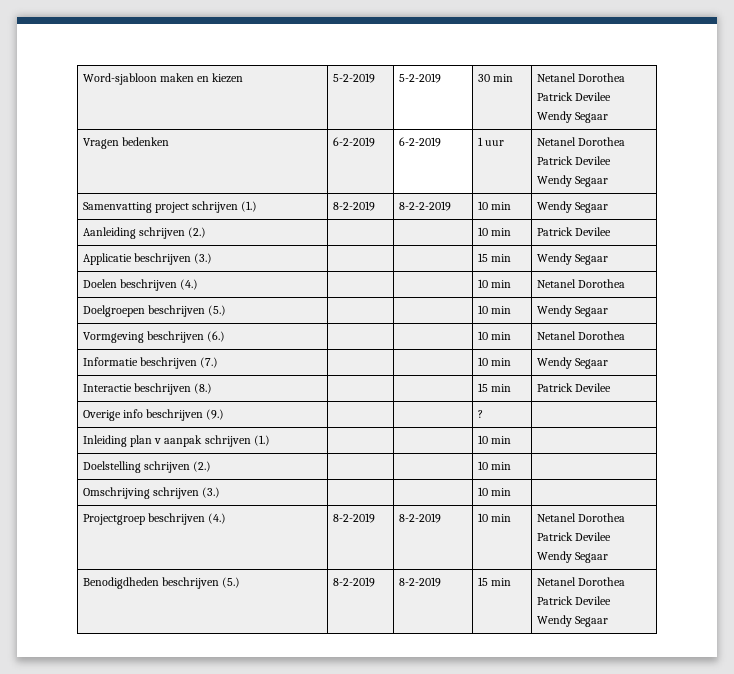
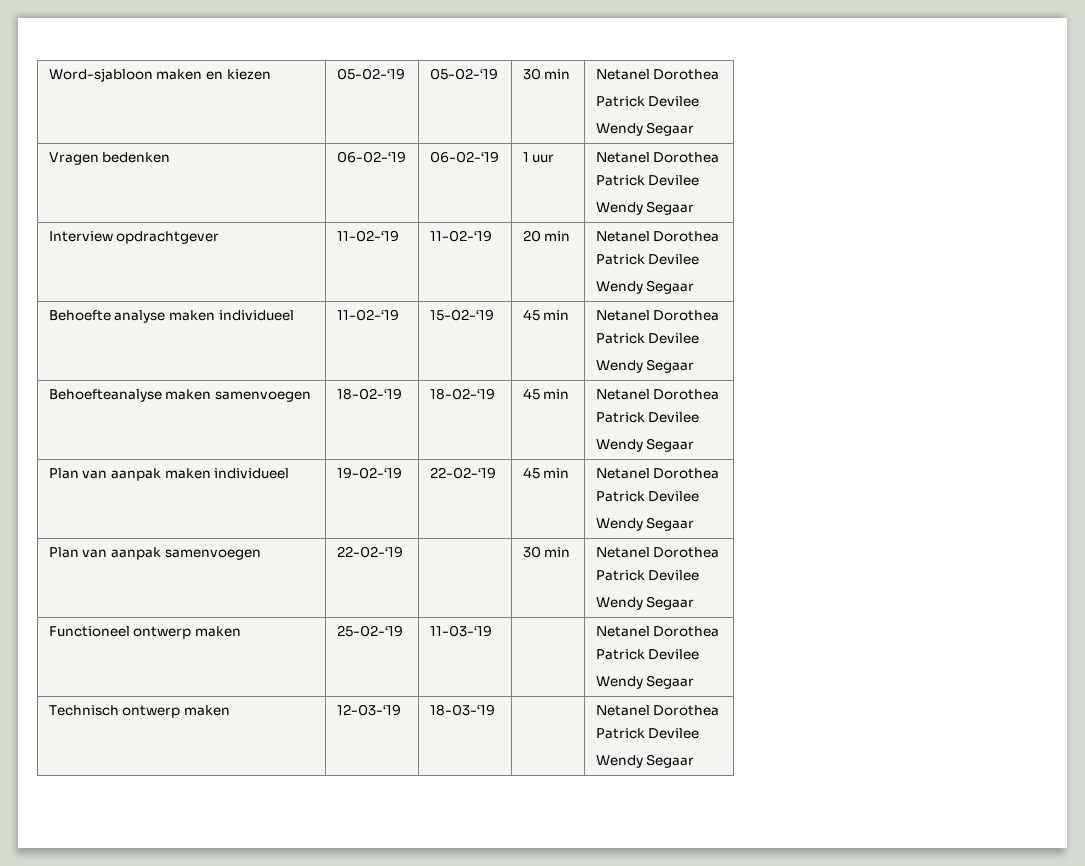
[332,73,375,83] [398,73,441,83] 5-2-2019 | 5-2-2019 -> [336,68,405,80] [429,68,498,80] 05-02-‘19 | 05-02-‘19
[332,137,375,147] [398,137,441,147] 6-2-2019 | 6-2-2019 -> [336,151,406,163] [429,151,499,163] 06-02-‘19 | 06-02-‘19
[82,201,258,213] [332,201,375,211] [398,201,451,211] [477,201,511,210] [536,201,608,213] [82,227,207,239] [477,227,511,236] [536,227,611,236] [82,253,213,265] [477,253,511,262] [536,253,608,265] [82,279,199,291] [477,279,511,288] [536,279,625,288] [82,305,227,317] [477,305,511,314] [536,305,608,317] [82,331,226,343] [477,331,511,340] [536,331,625,340] [82,357,219,369] [477,357,511,366] [536,357,608,369] [82,383,213,395] [477,383,511,392] [536,383,611,392] [82,409,225,421] [477,410,483,418] [82,435,270,447] [477,435,511,444] [82,461,212,473] [477,461,511,470] [82,487,221,499] [477,487,511,496] [82,513,227,525] [332,513,375,523] [398,513,441,523] [477,513,511,522] [536,513,625,522] [536,532,611,541] [536,551,608,563] [82,577,241,589] [332,577,375,587] [398,577,441,587] [477,577,511,586] [536,577,625,586] [536,596,611,605] [536,615,608,627] Samenvatting project schrijven (1.) | 8-2-2019 | 8-2-2-2019 | 10 min | Wendy Segaar // Aanleiding schrijven (2.) | | | 10 min | Patrick Devilee // Applicatie beschrijven (3.) | | | 15 min | Wendy Segaar // Doelen beschrijven (4.) | | | 10 min | Netanel Dorothea // Doelgroepen beschrijven (5.) | | | 10 min | Wendy Segaar // Vormgeving beschrijven (6.) | | | 10 min | Netanel Dorothea // Informatie beschrijven (7.) | | | 10 min | Wendy Segaar // Interactie beschrijven (8.) | | | 15 min | Patrick Devilee // Overige info beschrijven (9.) | | | ? | // Inleiding plan v aanpak schrijven (1.) | | | 10 min | // Doelstelling schrijven (2.) | | | 10 min | // Omschrijving schrijven (3.) | | | 10 min | // Projectgroep beschrijven (4.) | 8-2-2019 | 8-2-2019 | 10 min | Netanel Dorothea // Patrick Devilee // Wendy Segaar // Benodigdheden beschrijven (5.) | 8-2-2019 | 8-2-2019 | 15 min | Netanel Dorothea // Patrick Devilee // Wendy Segaar -> [48,231,220,244] [336,230,399,242] [429,230,492,242] [522,230,571,242] [595,231,720,242] [595,254,700,265] [595,280,695,294] [48,310,294,323] [336,309,399,321] [429,309,494,321] [522,309,570,321] [595,310,720,321] [595,333,700,344] [595,359,695,373] [48,389,311,402] [336,388,402,400] [429,388,495,400] [522,388,570,400] [595,389,720,400] [595,412,700,423] [595,438,695,452] [48,468,290,481] [336,467,402,479] [429,467,496,479] [522,467,570,479] [595,468,720,479] [595,491,700,502] [595,517,695,531] [48,547,261,560] [336,546,403,558] [522,546,571,558] [595,547,720,558] [595,570,700,581] [595,596,695,610] [48,626,241,639] [336,625,403,637] [429,625,492,637] [595,626,720,637] [595,649,700,660] [595,675,695,689] [48,705,230,718] [336,704,401,716] [429,704,495,716] [595,705,720,716] [595,728,700,739] [595,754,695,768] Interview opdrachtgever | 11-02-‘19 | 11-02-‘19 | 20 min | Netanel Dorothea // Patrick Devilee // Wendy Segaar // Behoefte analyse maken individueel | 11-02-‘19 | 15-02-‘19 | 45 min | Netanel Dorothea // Patrick Devilee // Wendy Segaar // Behoefteanalyse maken samenvoegen | 18-02-‘19 | 18-02-‘19 | 45 min | Netanel Dorothea // Patrick Devilee // Wendy Segaar // Plan van aanpak maken individueel | 19-02-‘19 | 22-02-‘19 | 45 min | Netanel Dorothea // Patrick Devilee // Wendy Segaar // Plan van aanpak samenvoegen | 22-02-‘19 | | 30 min | Netanel Dorothea // Patrick Devilee // Wendy Segaar // Functioneel ontwerp maken | 25-02-‘19 | 11-03-‘19 | | Netanel Dorothea // Patrick Devilee // Wendy Segaar // Technisch ontwerp maken | 12-03-‘19 | 18-03-‘19 | | Netanel Dorothea // Patrick Devilee // Wendy Segaar

